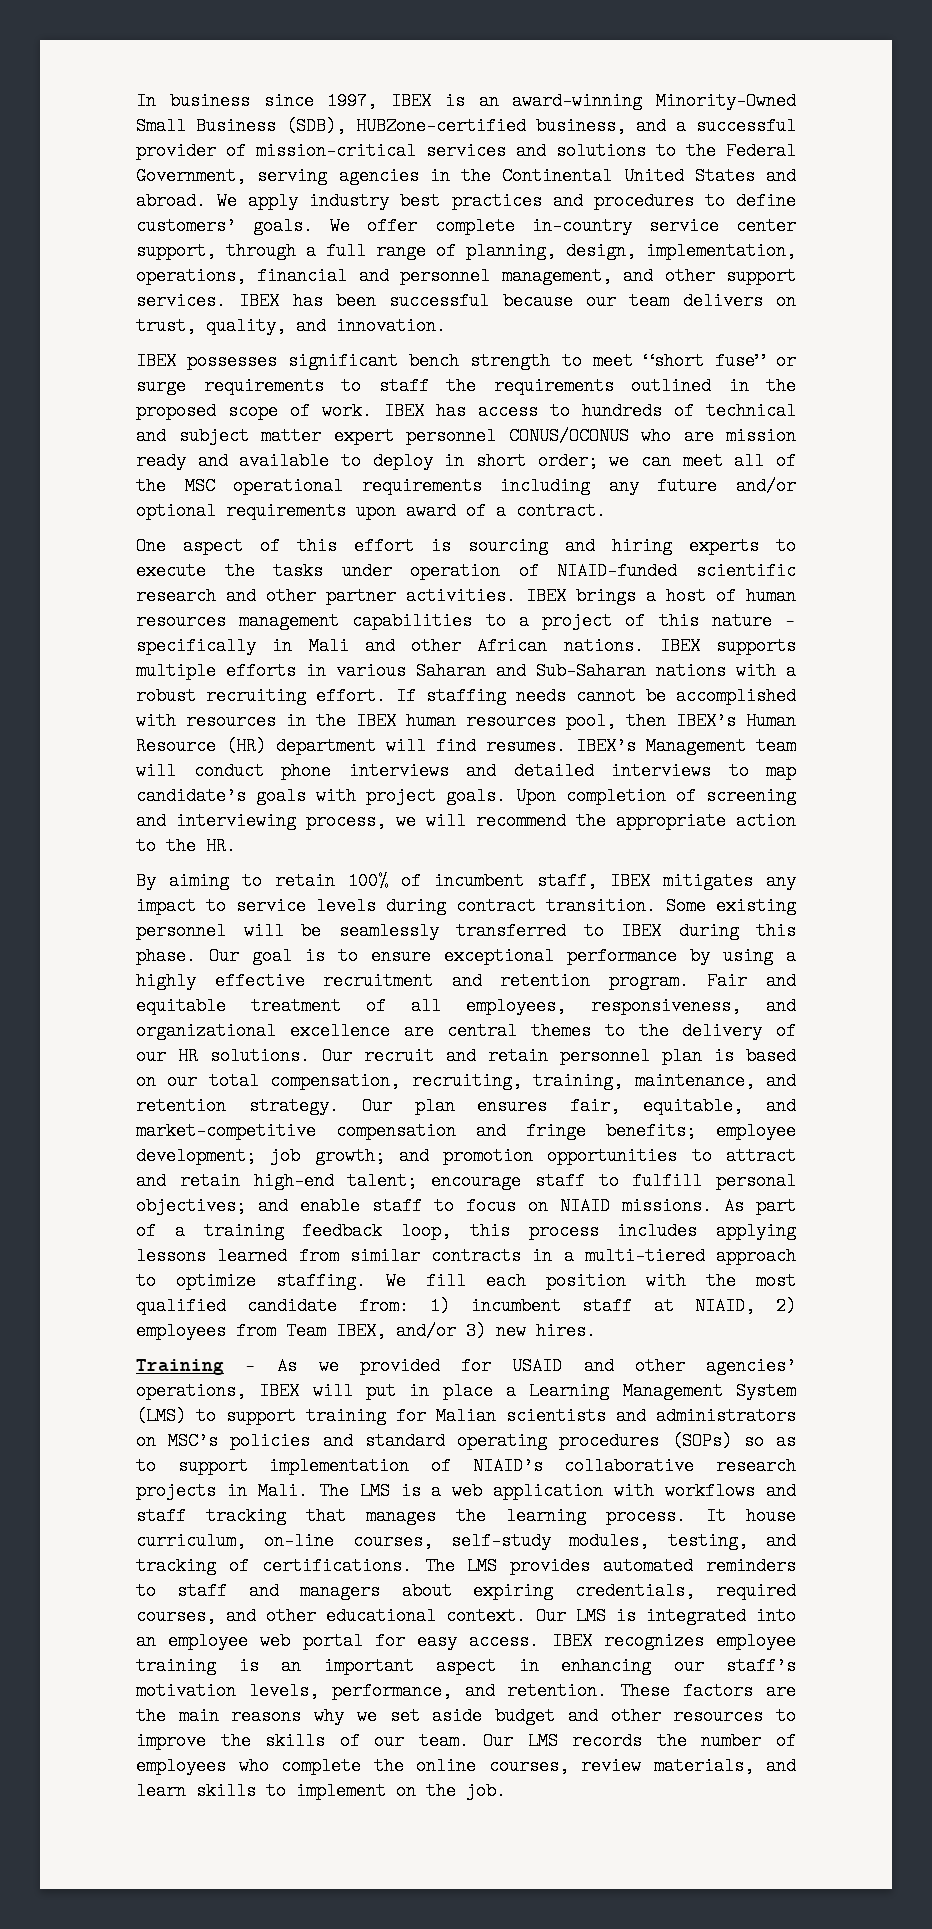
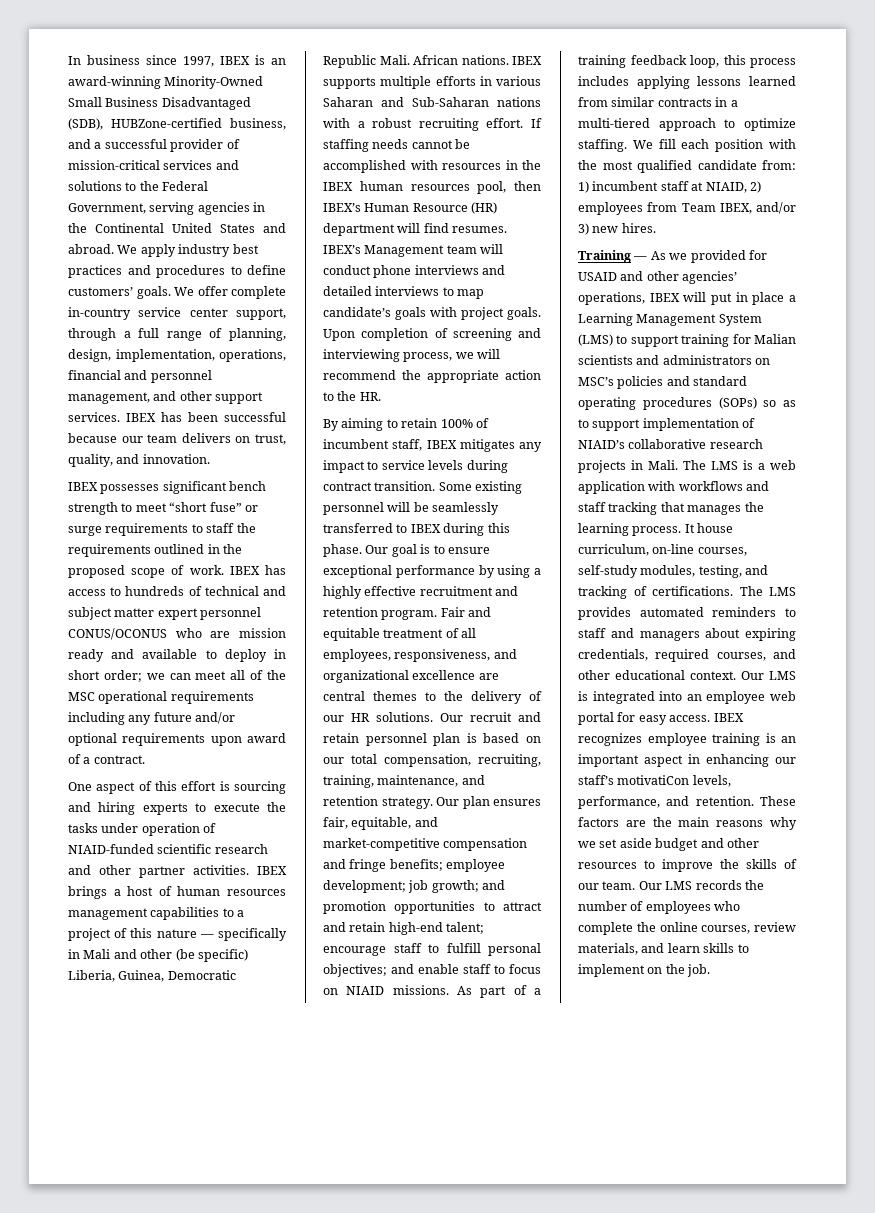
(276, 126) none -> [161,97,251,110] Disadvantaged
(461, 646) none -> [175,949,248,962] [68,970,236,982] [323,55,410,68] (be specific) Liberia, Guinea, Democratic Republic Mali.
[136,1682,236,1700] motivation -> [617,775,690,785] motivatiCon

